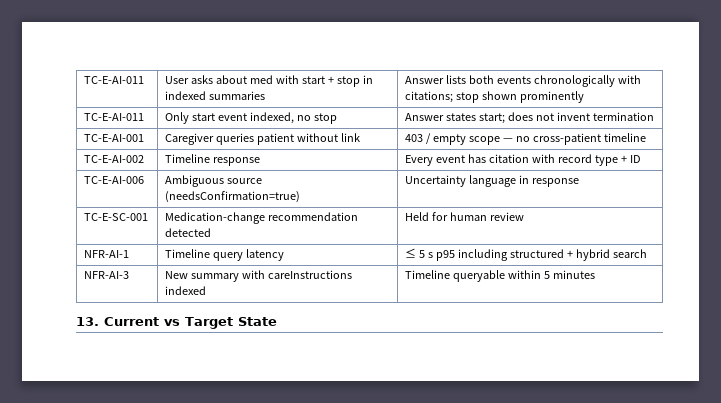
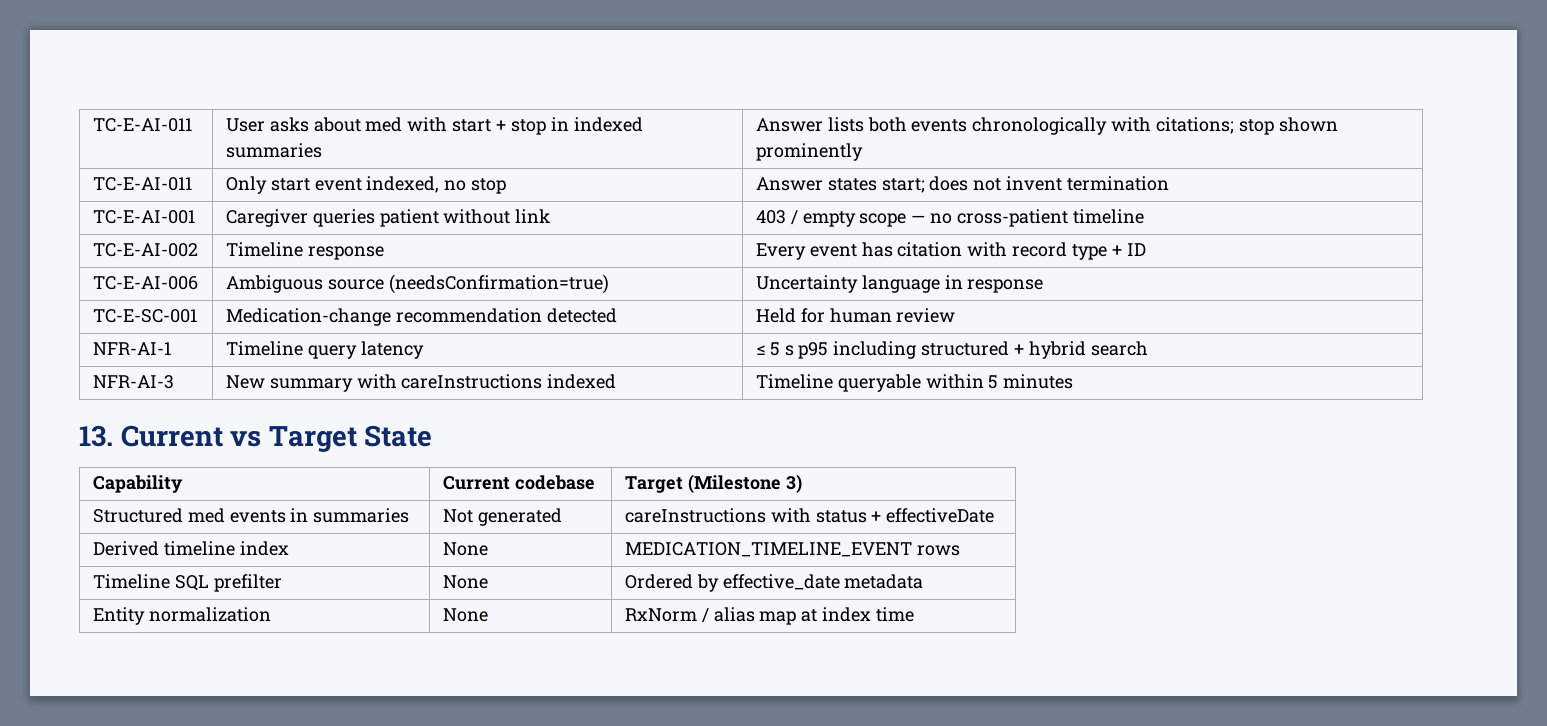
(277, 321) none -> [92,475,183,493] [442,475,595,490] [624,474,802,493] [92,508,410,523] [442,508,562,526] [624,508,995,523] [92,541,289,556] [442,542,488,556] [624,542,960,557] [92,574,282,592] [442,575,488,589] [624,574,924,592] [92,607,271,625] [442,608,488,622] [624,607,914,625] // Capability | Current codebase | Target (Milestone 3) // Structured med events in summaries | Not generated | careInstructions with status + effectiveDate // Derived timeline index | None | MEDICATION_TIMELINE_EVENT rows // Timeline SQL prefilter | None | Ordered by effective_date metadata // Entity normalization | None | RxNorm / alias map at index time

